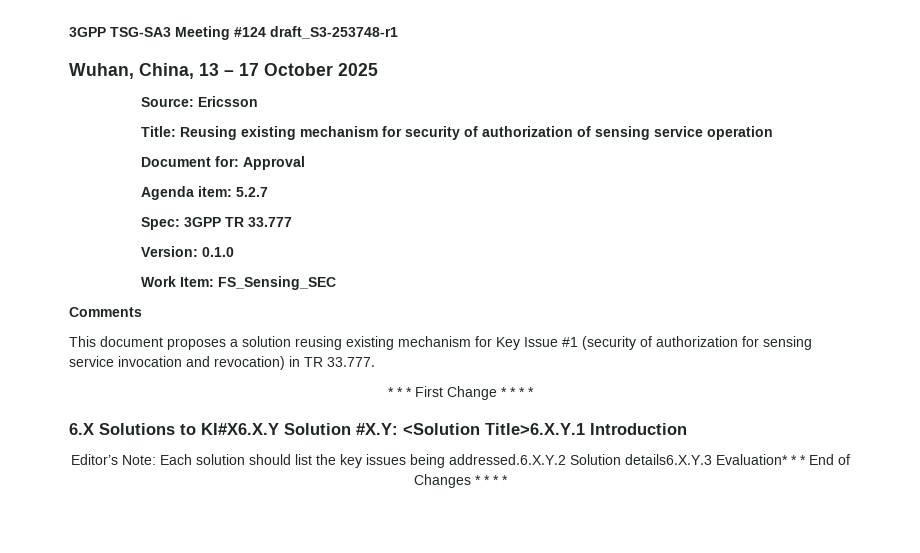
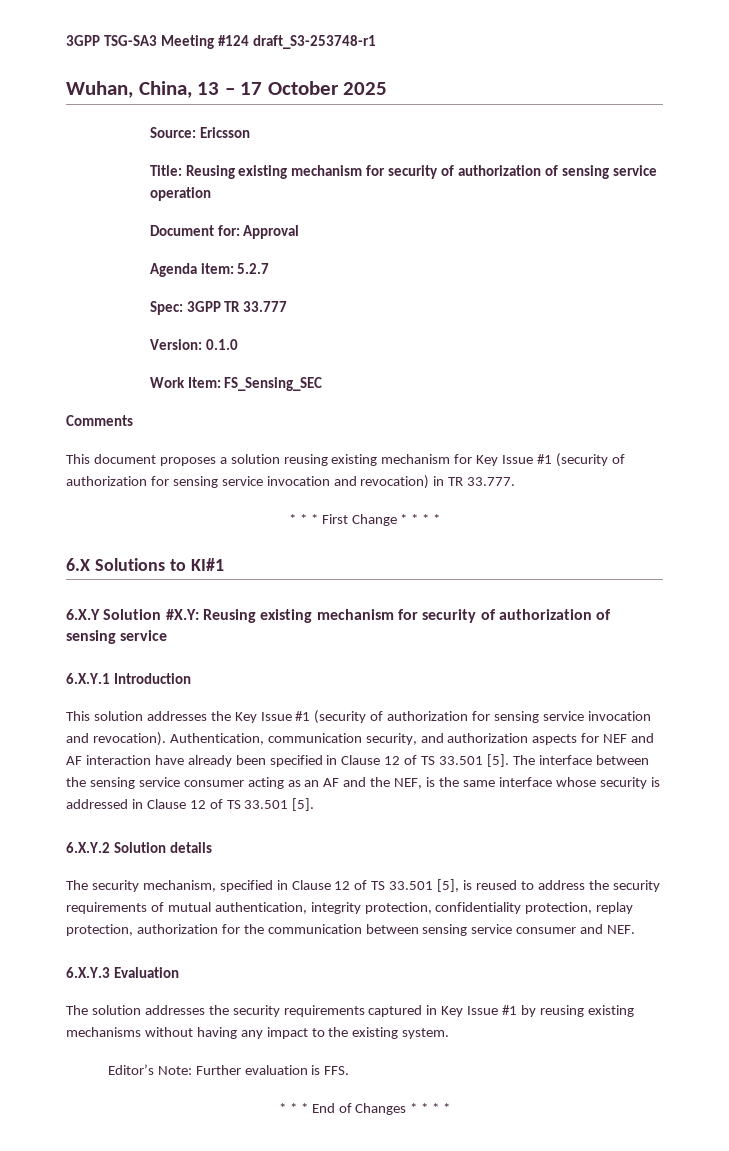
[201,423,687,435] [70,454,788,468] KI#X6.X.Y Solution #X.Y: <Solution Title>6.X.Y.1 Introduction // Editor’s Note: Each solution should list the key issues being addressed.6.X.Y.2 Solution details6.X.Y.3 Evaluation* -> [190,558,224,571] [66,609,612,623] [66,630,168,644] [66,673,191,684] [66,710,651,724] [66,732,655,746] [66,754,649,767] [66,777,660,789] [66,798,315,811] [66,842,212,853] [66,879,660,892] [66,902,634,914] [66,924,636,936] [66,967,179,978] [66,1005,634,1017] [66,1027,450,1039] [107,1064,350,1075] [278,1103,286,1113] KI#1 // 6.X.Y Solution #X.Y: Reusing existing mechanism for security of authorization of sensing service // 6.X.Y.1 Introduction // This solution addresses the Key Issue #1 (security of authorization for sensing service invocation and revocation). Authentication, communication security, and authorization aspects for NEF and AF interaction have already been specified in Clause 12 of TS 33.501 [5]. The interface between the sensing service consumer acting as an AF and the NEF, is the same interface whose security is addressed in Clause 12 of TS 33.501 [5]. // 6.X.Y.2 Solution details // The security mechanism, specified in Clause 12 of TS 33.501 [5], is reused to address the security requirements of mutual authentication, integrity protection, confidentiality protection, replay protection, authorization for the communication between sensing service consumer and NEF. // 6.X.Y.3 Evaluation // The solution addresses the security requirements captured in Key Issue #1 by reusing existing mechanisms without having any impact to the existing system. // Editor’s Note: Further evaluation is FFS. // *

